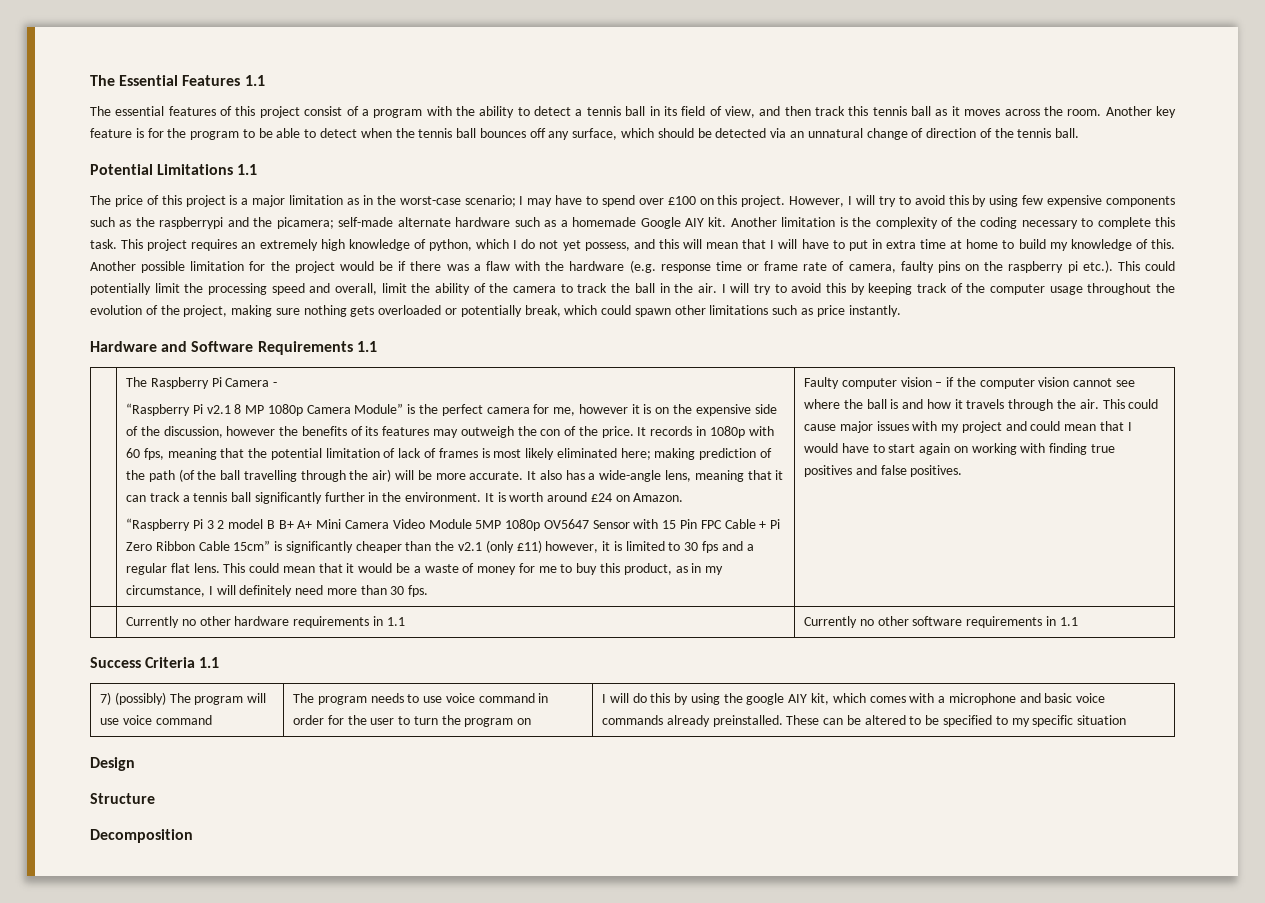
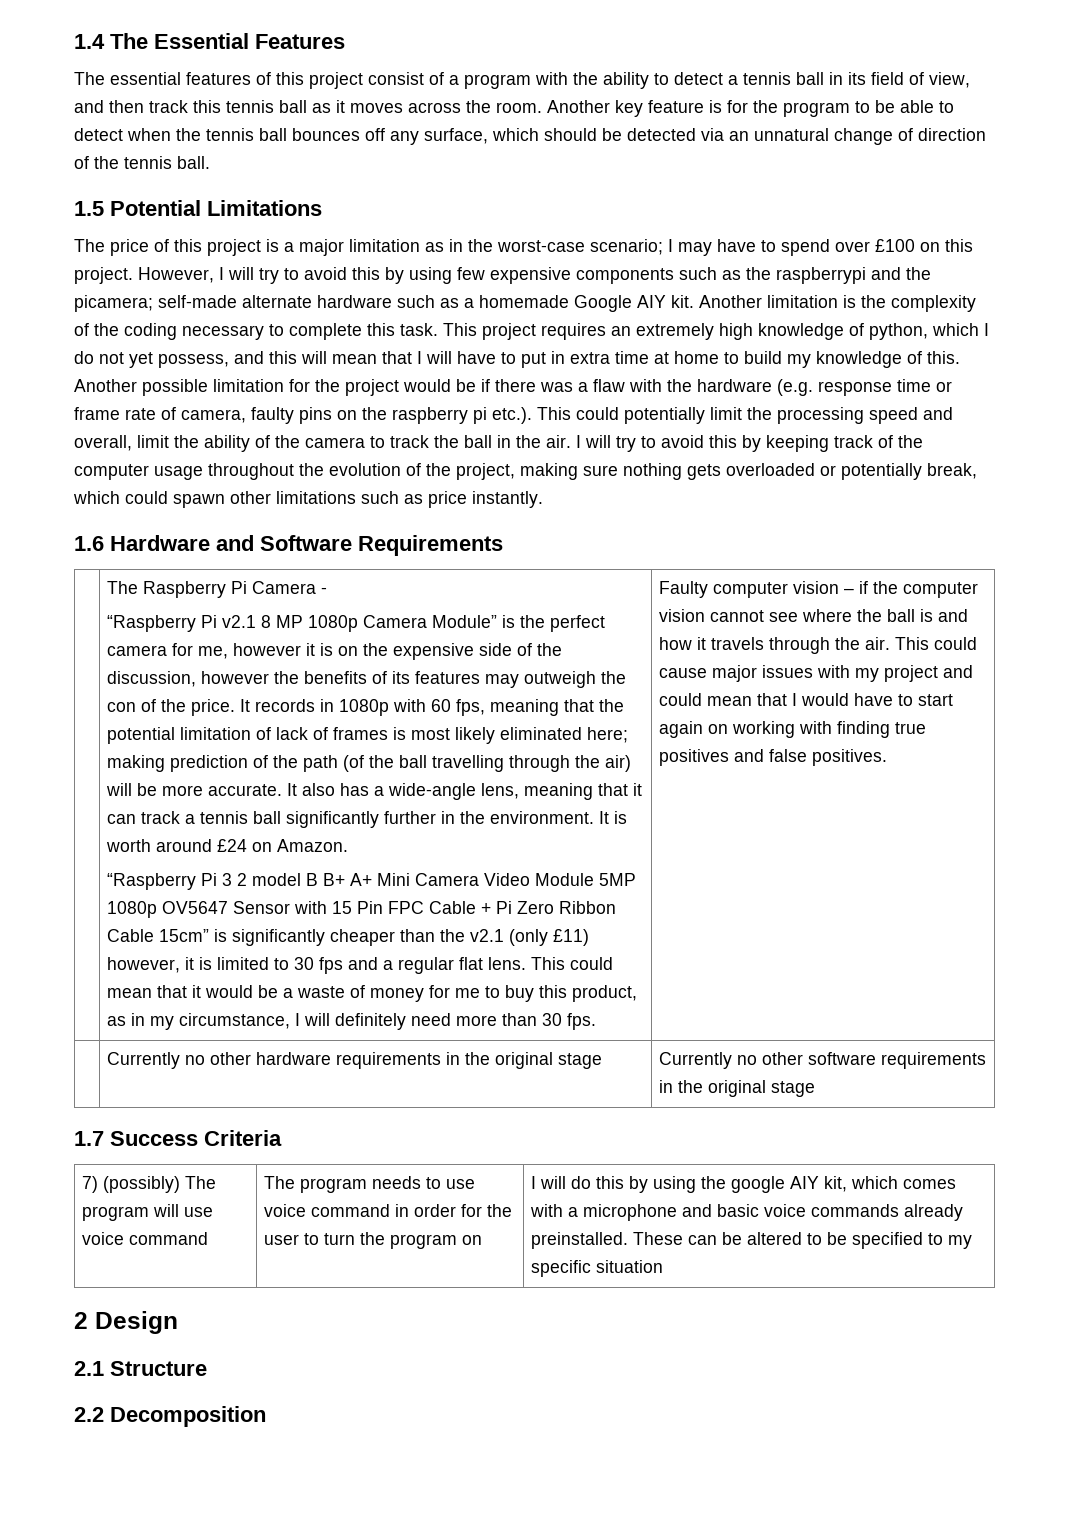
(90, 80) none -> [74,34,105,49] 1.4
[244,75,265,86] 1.1 -> (345, 41) none
(1080, 133) none -> [74,201,104,216] 1.5
[237,164,258,175] 1.1 -> (322, 208) none
(901, 311) none -> [74,536,104,551] 1.6
[356,341,377,352] 1.1 -> (503, 545) none
[386,617,405,626] 1.1 -> [465,1052,603,1069] the original stage
[1059,617,1078,626] 1.1 // -> [678,1080,816,1097] [74,1131,104,1146] the original stage // 1.7
[199,657,220,668] 1.1 -> (282, 1138) none
(1127, 720) none -> [74,1312,88,1329] 2
(135, 764) none -> [74,1361,104,1376] 2.1
(155, 798) none -> [74,1407,104,1422] 2.2

